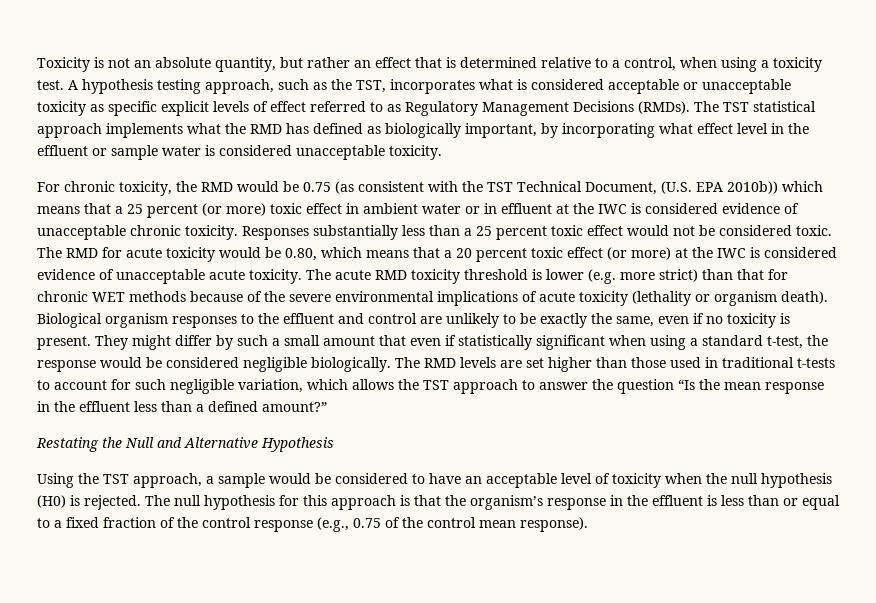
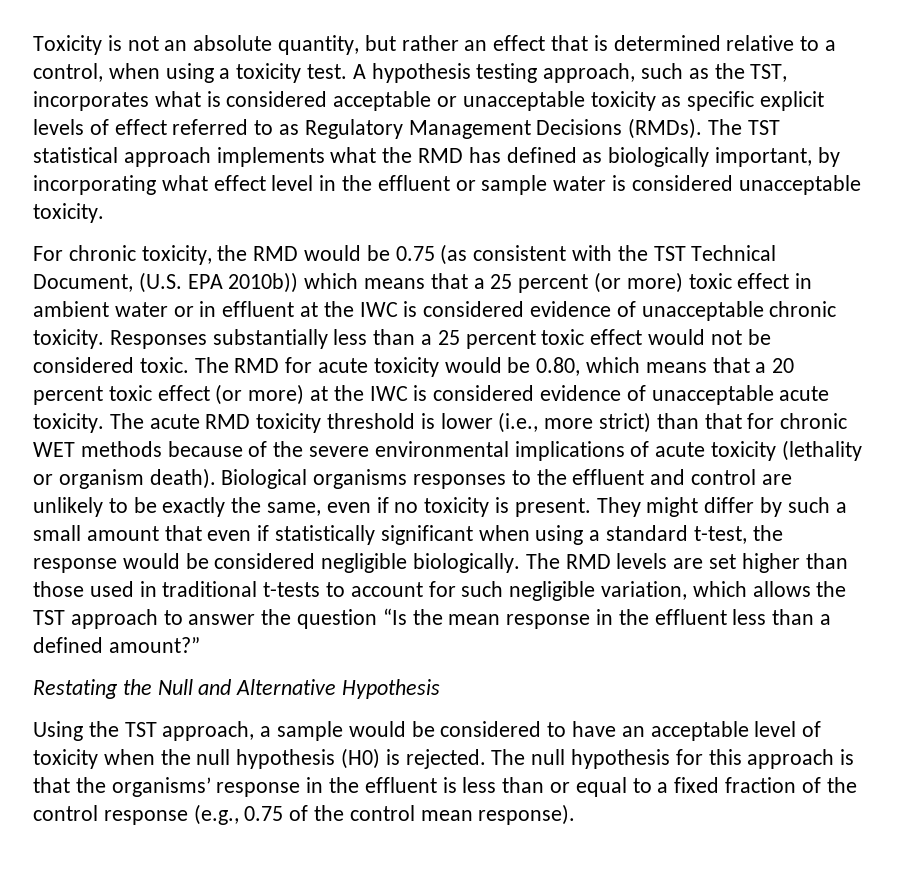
[588,269,616,284] (e.g. -> [498,412,539,433] (i.e.,
[105,313,168,328] organism -> [313,469,408,489] organisms
[470,495,543,510] organism’s -> [111,777,211,797] organisms’

